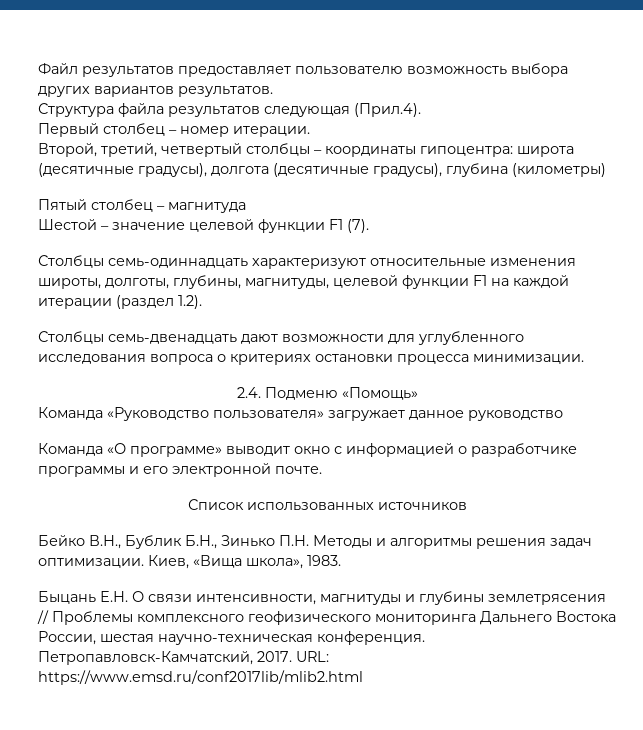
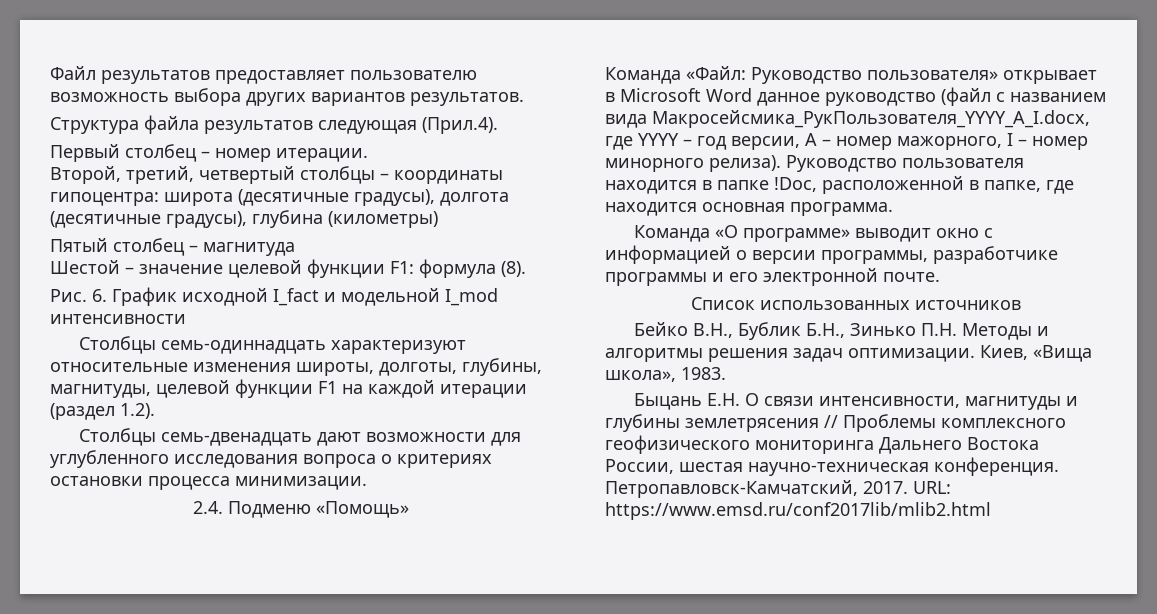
[329,219,369,233] F1 (7). -> [390,259,526,278] [50,287,498,306] [50,314,186,324] F1: формула (8). // Рис. 6. График исходной I_fact и модельной I_mod интенсивности
[107,407,563,421] «Руководство пользователя» загружает данное руководство -> [686,66,1097,84] [605,87,1106,106] [605,110,1090,128] [605,133,1088,150] [605,155,1024,172] [605,176,1074,194] [605,202,893,216] «Файл: Руководство пользователя» открывает в Microsoft Word данное руководство (файл c названием вида Макросейсмика_РукПользователя_YYYY_A_I.docx, где YYYY – год версии, А – номер мажорного, I – номер минорного релиза). Руководство пользователя находится в папке !Doc, расположенной в папке, где находится основная программа.
(467, 450) none -> [752,250,928,264] версии программы,

